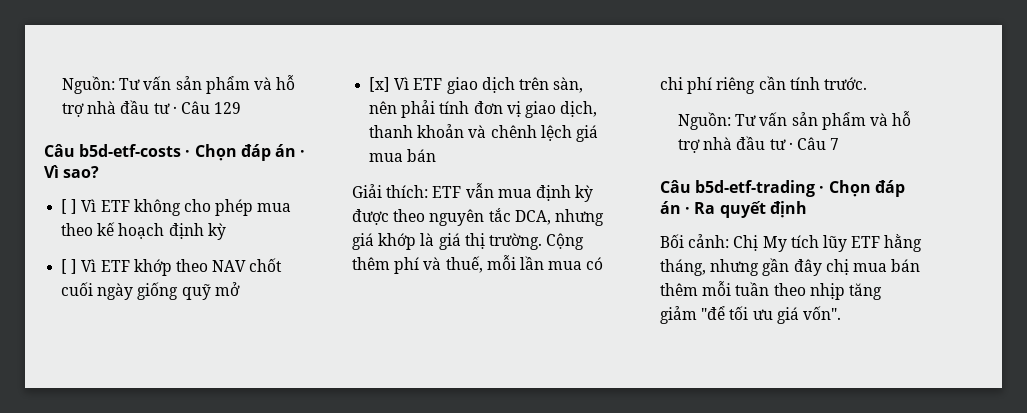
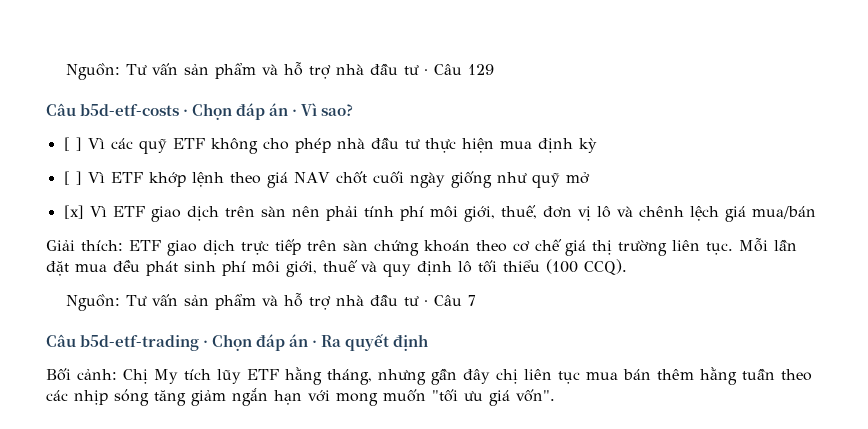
(97, 205) none -> [110,138,167,154] các quỹ
[257,203,292,212] [61,222,165,239] mua theo kế hoạch -> [336,137,532,153] nhà đầu tư thực hiện mua
[175,259,208,272] theo -> [191,172,288,188] lệnh theo giá
(179, 291) none -> [496,172,527,183] như
[553,77,584,93] sàn, -> [260,206,286,217] sàn
[473,101,598,118] [369,124,465,138] đơn vị giao dịch, thanh khoản -> [399,205,611,222] phí môi giới, thuế, đơn vị lô
[369,149,437,162] mua bán -> [751,206,816,219] mua/bán
[465,183,594,202] [352,208,604,226] [352,233,585,250] [352,255,604,274] [660,76,867,94] vẫn mua định kỳ được theo nguyên tắc DCA, nhưng giá khớp là giá thị trường. Cộng thêm phí và thuế, mỗi lần mua có chi phí riêng cần tính trước. -> [167,238,797,256] [46,259,627,277] giao dịch trực tiếp trên sàn chứng khoán theo cơ chế giá thị trường liên tục. Mỗi lần đặt mua đều phát sinh phí môi giới, thuế và quy định lô tối thiểu (100 CCQ).
(849, 267) none -> [524,369,580,384] liên tục
[702,281,732,296] mỗi -> [700,367,737,385] hằng
[809,283,882,300] [660,306,749,324] nhịp tăng giảm "để tối -> [46,388,458,406] các nhịp sóng tăng giảm ngắn hạn với mong muốn "tối

